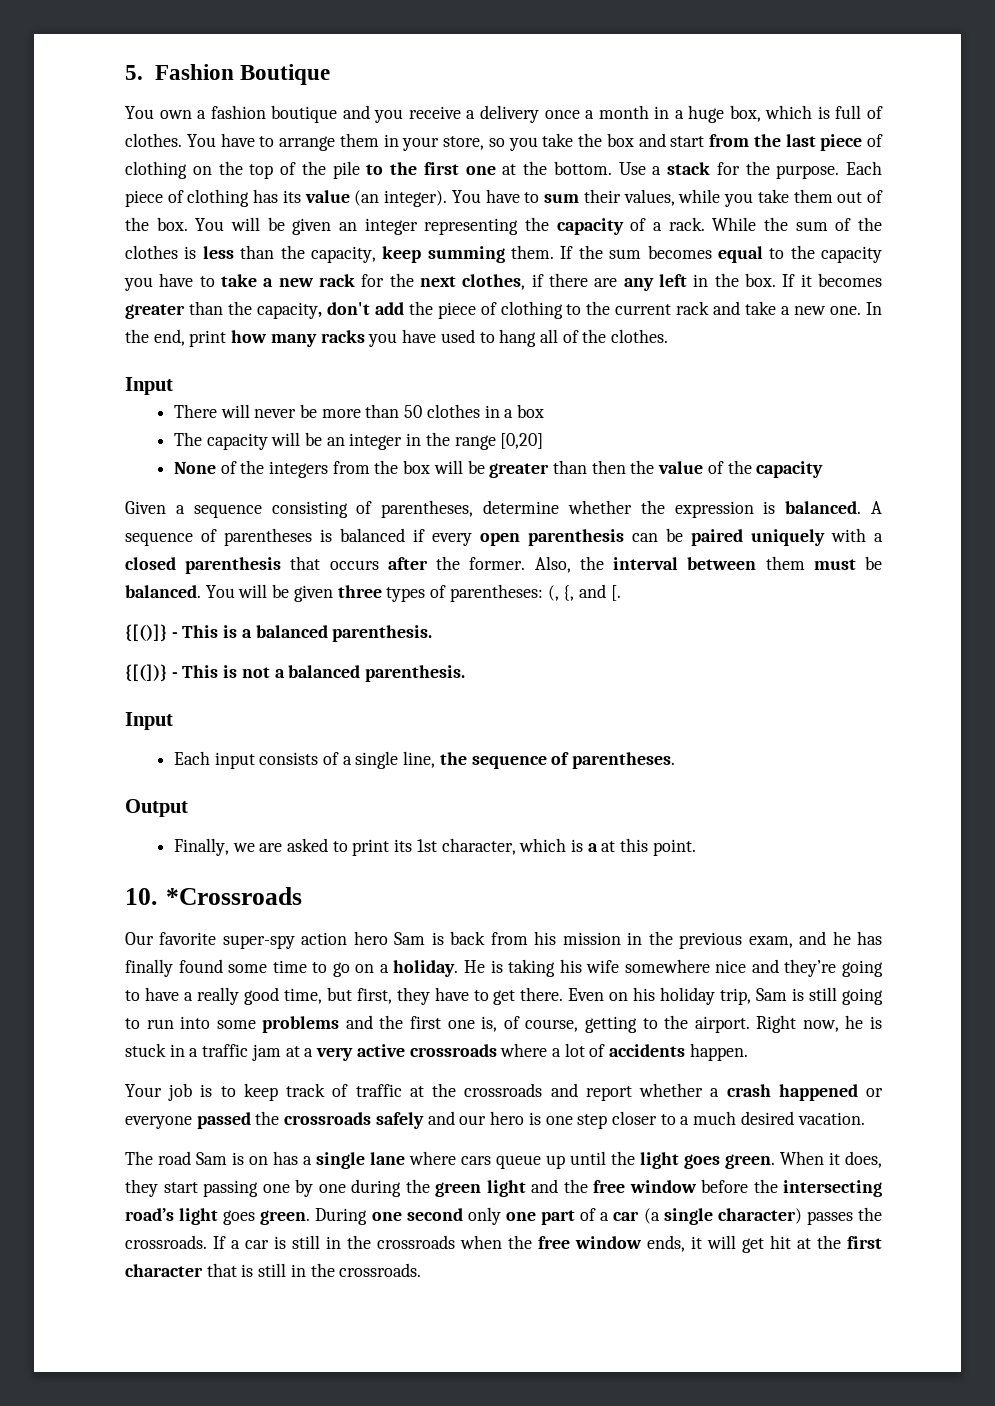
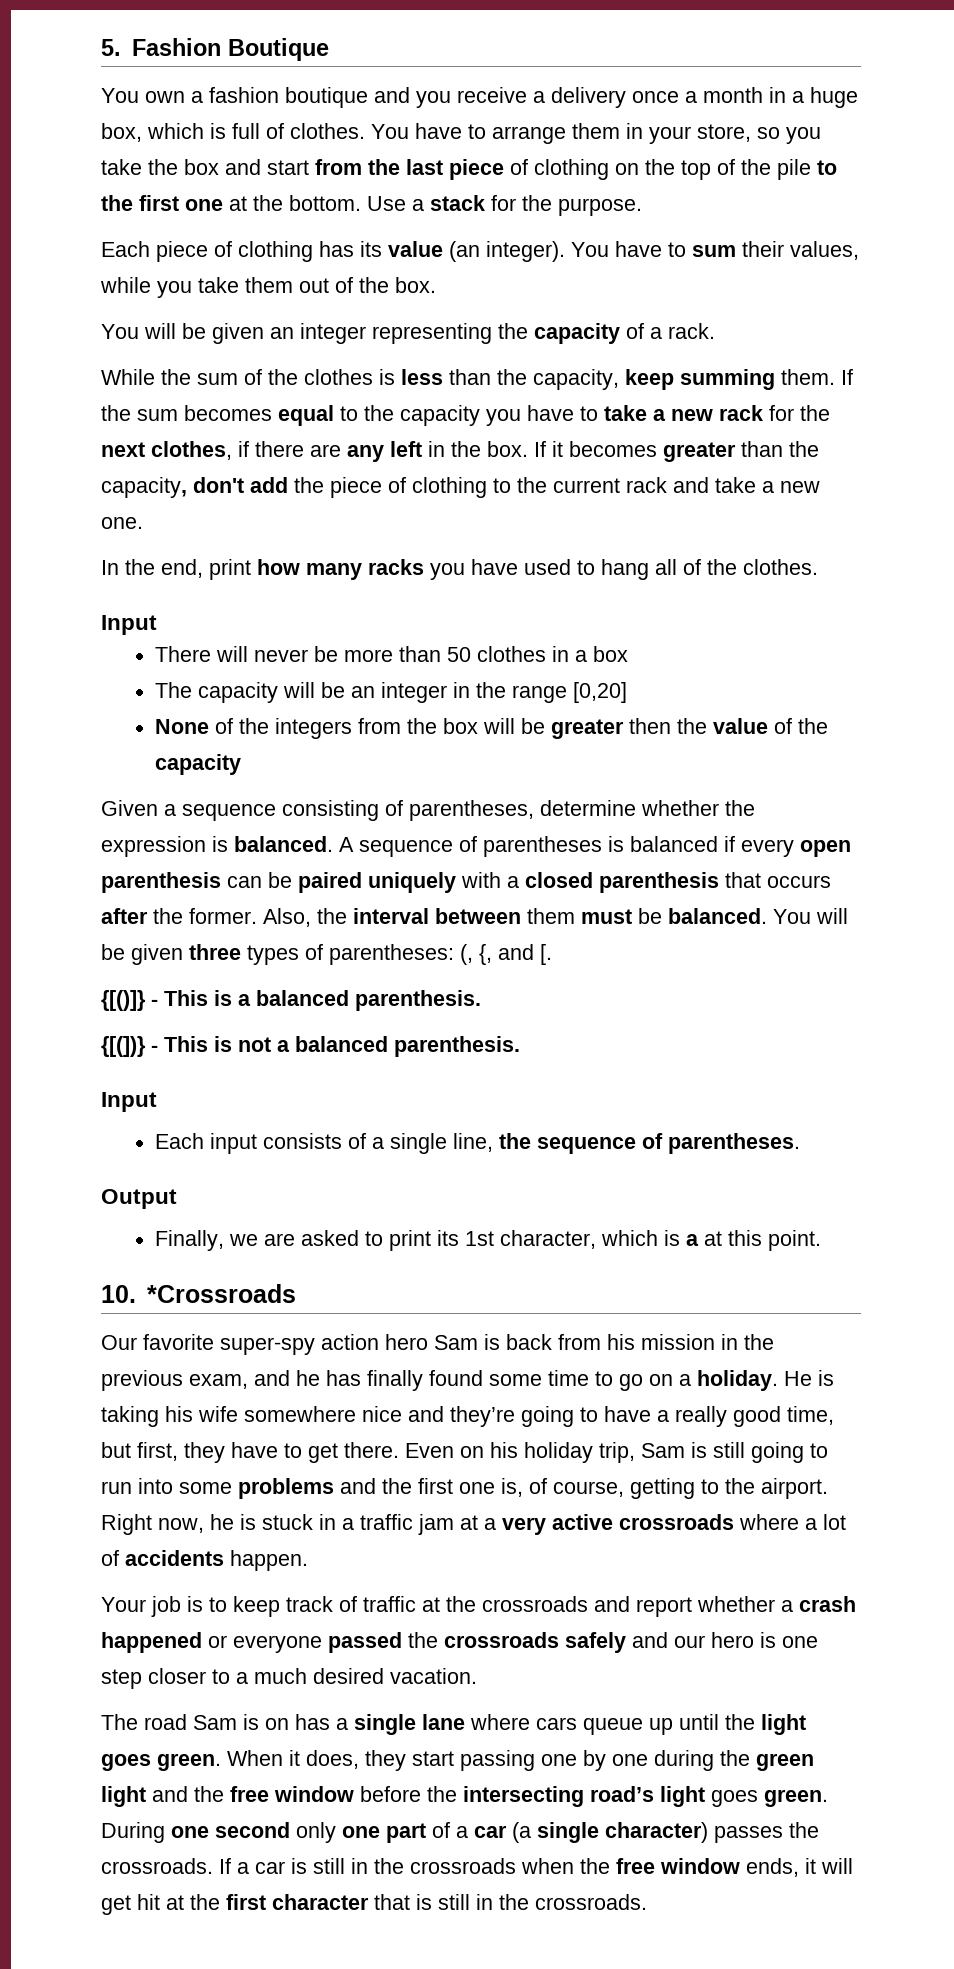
(840, 172) none -> (642, 207) //
(188, 224) none -> (436, 285) //
(705, 224) none -> (715, 331) //
(862, 310) none -> (143, 523) //
[553,460,588,474] than -> (625, 729) none

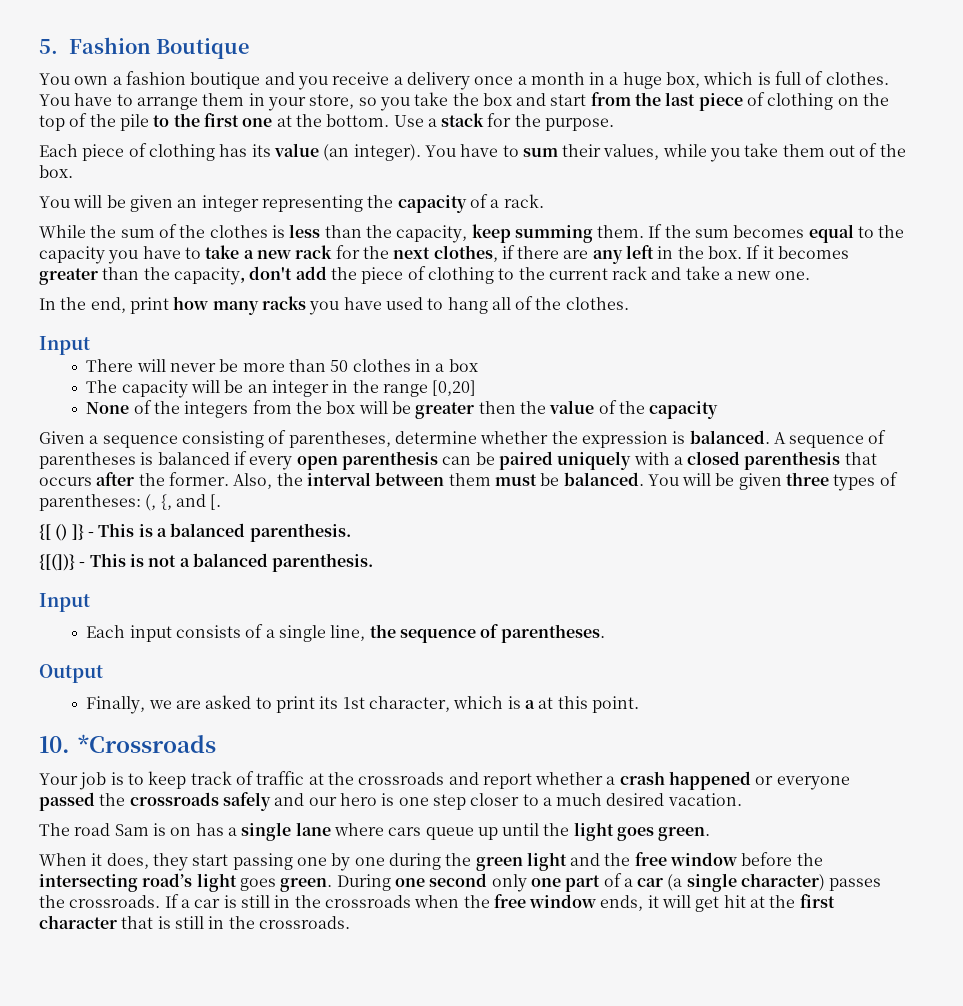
[101,990,146,1011] {[()]} -> [39,524,84,541] {[ () ]}
[101,1334,774,1355] [101,1370,834,1391] [101,1406,834,1427] [101,1442,828,1463] [101,1478,828,1499] [101,1514,846,1535] [101,1550,308,1571] // Our favorite super-spy action hero Sam is back from his mission in the previous exam, and he has finally found some time to go on a holiday. He is taking his wife somewhere nice and they’re going to have a really good time, but first, they have to get there. Even on his holiday trip, Sam is still going to run into some problems and the first one is, of course, getting to the airport. Right now, he is stuck in a traffic jam at a very active crossroads where a lot of accidents happen. -> (216, 743) none
(221, 1762) none -> (711, 834) //

